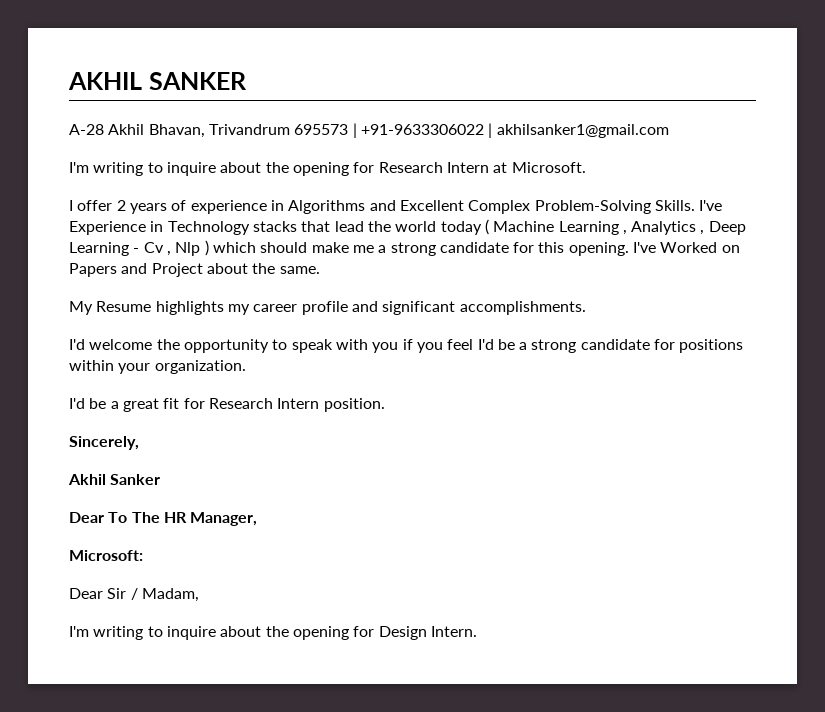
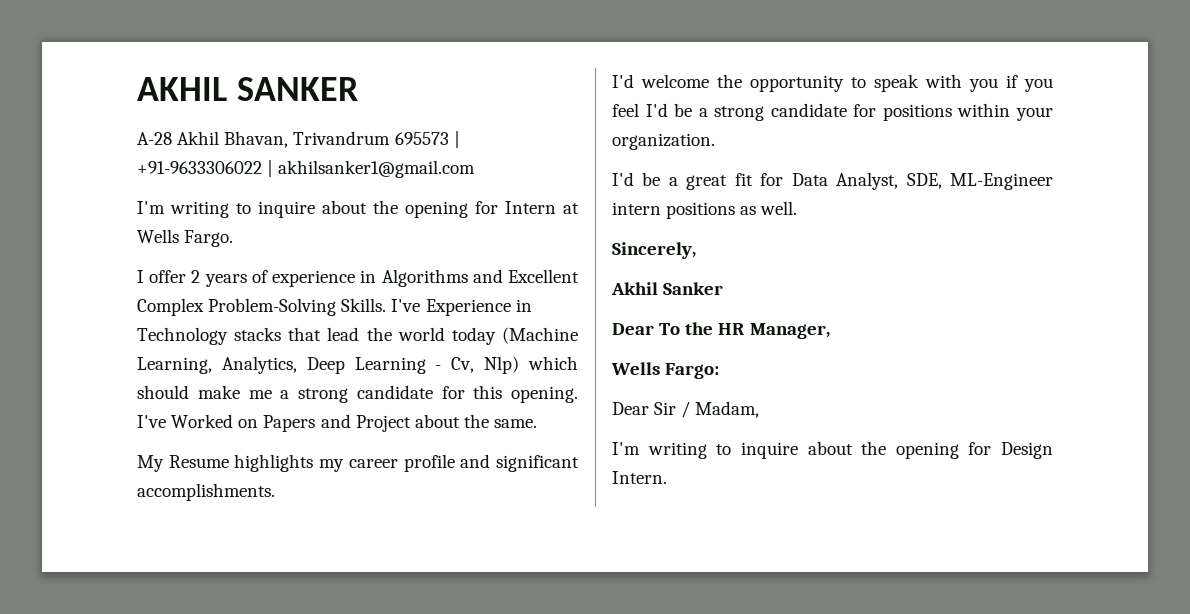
[378,162,443,173] Research -> (498, 207) none
[511,162,586,173] Microsoft. -> [137,229,234,247] Wells Fargo.
[484,219,746,235] [69,240,209,256] ( Machine Learning , Analytics , Deep Learning - Cv , Nlp ) -> [502,327,578,344] [137,356,520,374] (Machine Learning, Analytics, Deep Learning - Cv, Nlp)
[208,398,385,412] Research Intern position. -> [791,172,1053,190] [612,201,798,219] Data Analyst, SDE, ML-Engineer intern positions as well.
[131,512,160,523] The -> [685,322,714,335] the
[69,550,143,561] Microsoft: -> [611,362,720,379] Wells Fargo:

